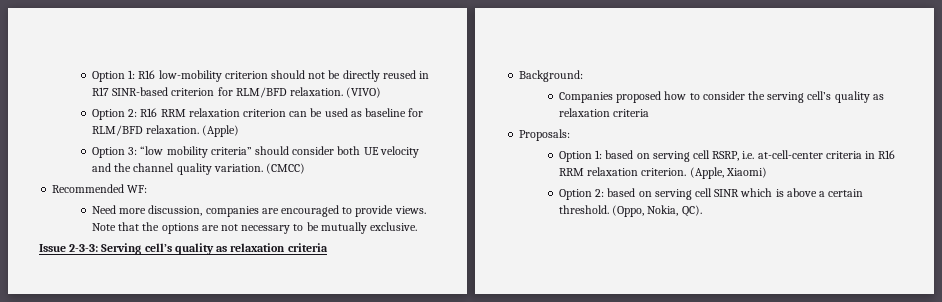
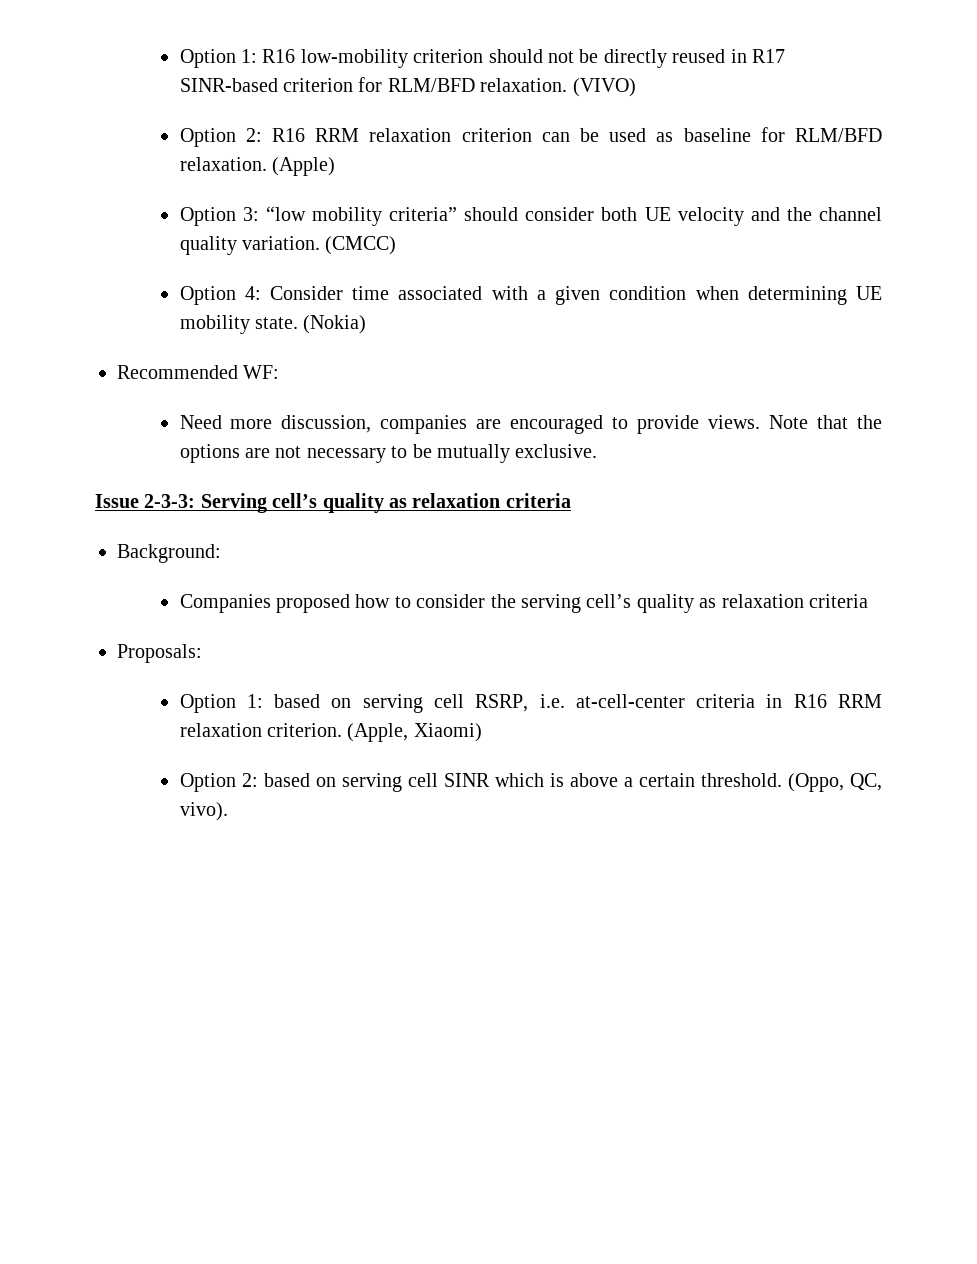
(305, 168) none -> [179,286,882,305] [179,315,367,334] // Option 4: Consider time associated with a given condition when determining UE mobility state. (Nokia)
[647,205,702,217] Nokia, QC). -> [850,773,882,791] [179,802,228,821] QC, vivo).

